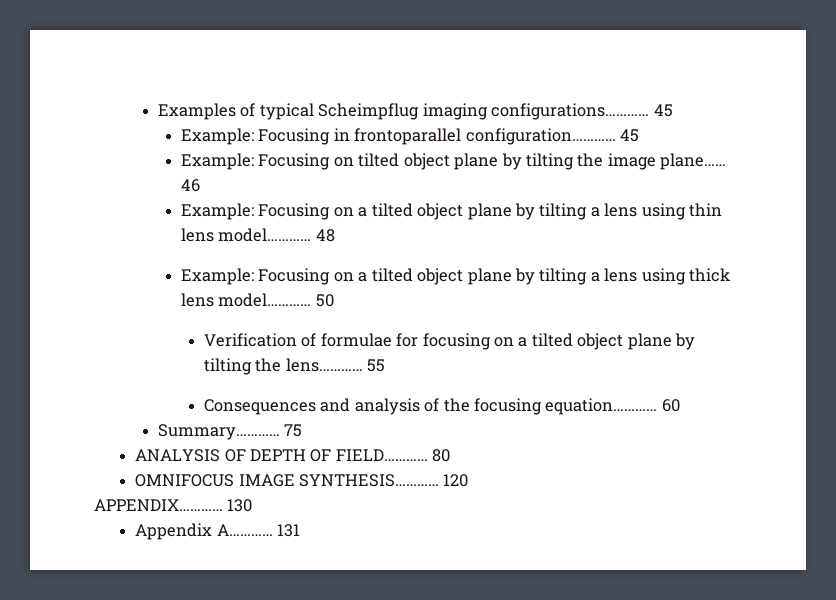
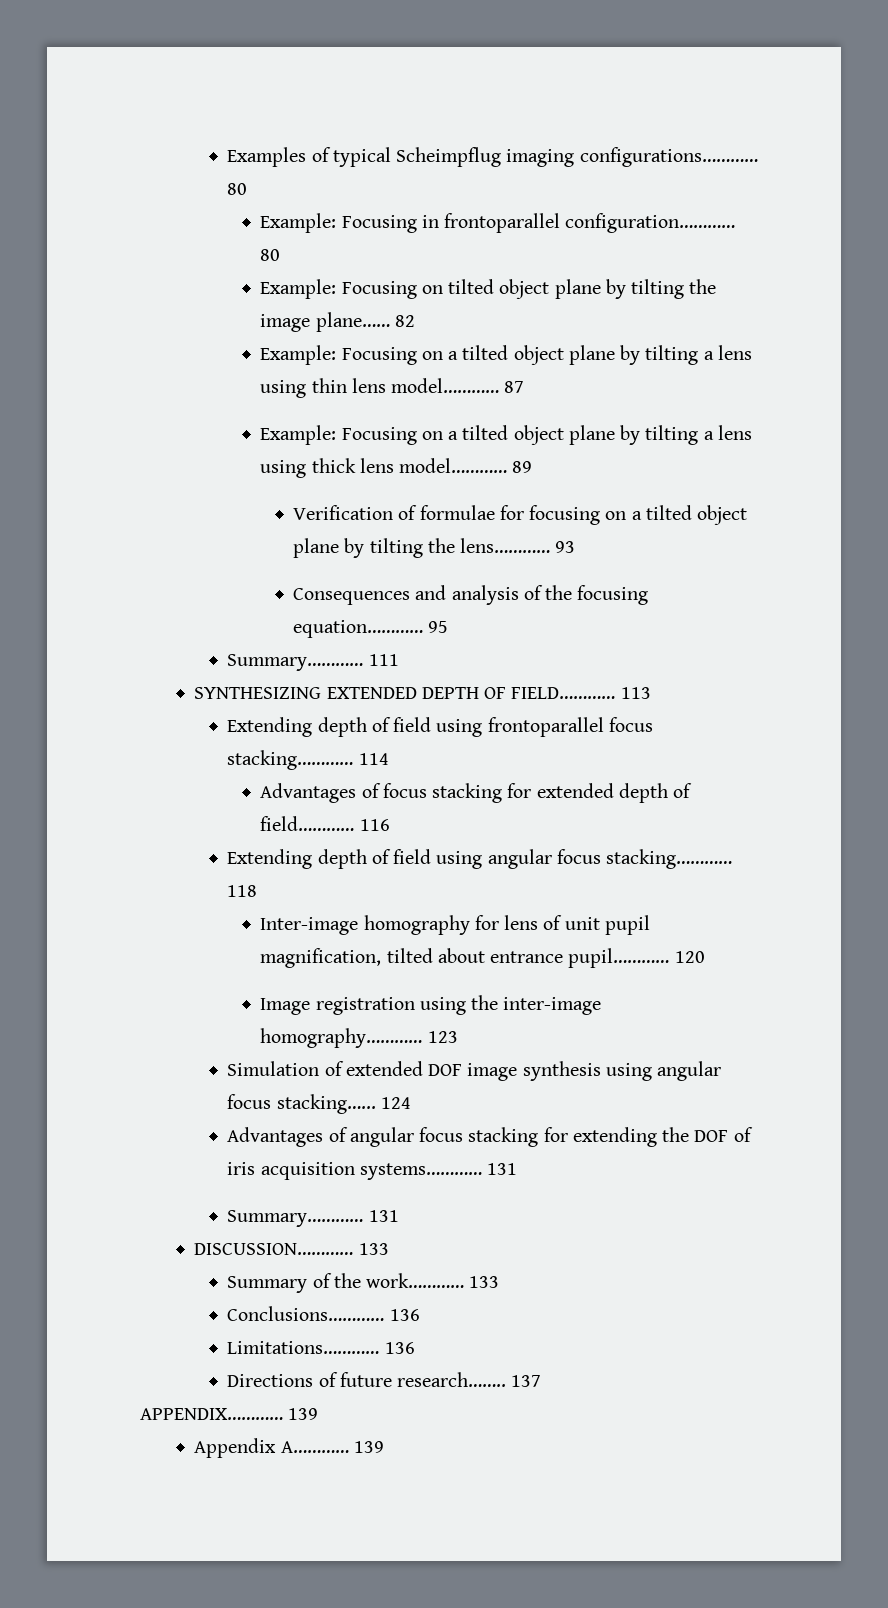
[653,104,673,117] 45 -> [227,183,248,195] 80
[620,129,640,142] 45 -> [260,249,281,261] 80
[180,179,200,192] 46 -> [394,315,415,327] 82
[315,229,335,242] 48 -> [504,381,525,393] 87
[315,294,334,307] 50 -> [512,461,533,473] 89
[367,359,386,372] 55 -> [555,541,576,553] 93
[661,399,680,412] [157,424,303,440] [135,449,451,462] [135,474,469,487] 60 // Summary………… 75 // ANALYSIS OF DEPTH OF FIELD………… 80 // OMNIFOCUS IMAGE SYNTHESIS………… 120 -> [428,621,449,633] [227,654,399,671] [194,687,651,699] [227,717,653,737] [227,750,389,770] [260,783,693,803] [260,816,390,831] [227,849,733,869] [227,885,258,897] [260,915,650,935] [260,948,705,968] [260,995,602,1015] [260,1028,458,1048] [227,1061,722,1081] [227,1094,411,1114] [227,1127,753,1147] [227,1162,518,1180] [227,1210,399,1227] [194,1243,389,1255] [227,1273,500,1293] [227,1306,420,1321] [227,1341,415,1354] [227,1372,542,1387] 95 // Summary………… 111 // SYNTHESIZING EXTENDED DEPTH OF FIELD………… 113 // Extending depth of field using frontoparallel focus stacking………… 114 // Advantages of focus stacking for extended depth of field………… 116 // Extending depth of field using angular focus stacking………… 118 // Inter-image homography for lens of unit pupil magnification, tilted about entrance pupil………… 120 // Image registration using the inter-image homography………… 123 // Simulation of extended DOF image synthesis using angular focus stacking…... 124 // Advantages of angular focus stacking for extending the DOF of iris acquisition systems………… 131 // Summary………… 131 // DISCUSSION………… 133 // Summary of the work………… 133 // Conclusions………… 136 // Limitations………… 136 // Directions of future research…….. 137
[227,499,253,512] 130 -> [288,1408,319,1420] 139
[276,524,300,537] 131 -> [353,1441,384,1453] 139

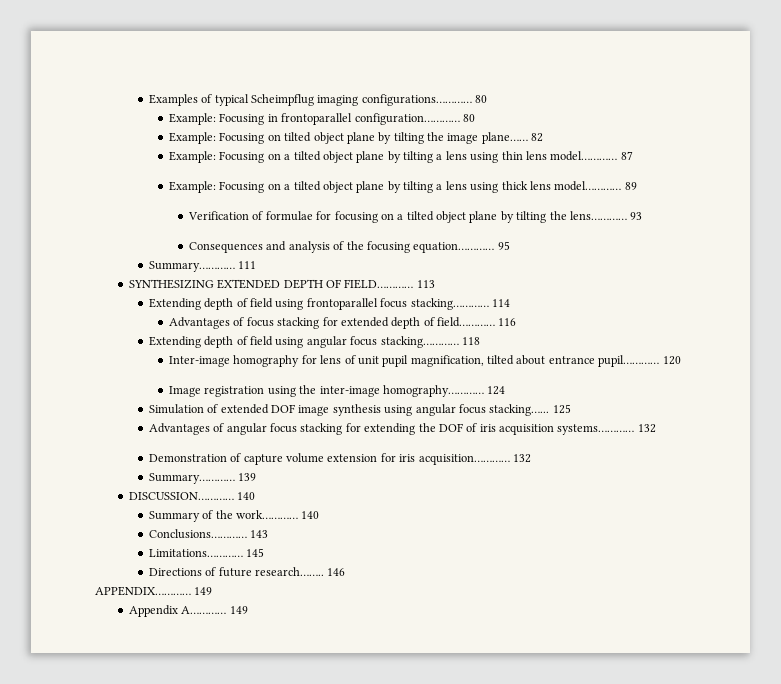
[427,1031,458,1043] 123 -> [487,386,506,395] 124
[380,1097,411,1109] 124 -> [552,404,571,414] 125
[487,1163,518,1175] [227,1210,399,1227] 131 // Summary………… 131 -> [637,424,656,433] [148,453,531,465] [148,473,257,484] 132 // Demonstration of capture volume extension for iris acquisition………… 132 // Summary………… 139
[358,1243,389,1255] 133 -> [237,492,256,500] 140
[469,1276,500,1288] 133 -> [301,511,320,519] 140
[389,1309,420,1321] 136 -> [250,530,269,538] 143
[384,1342,415,1354] 136 -> [246,548,265,557] 145
[511,1375,542,1387] 137 -> [327,568,346,576] 146
[288,1408,319,1420] 139 -> [194,587,213,595] 149
[353,1441,384,1453] 139 -> [229,606,248,614] 149

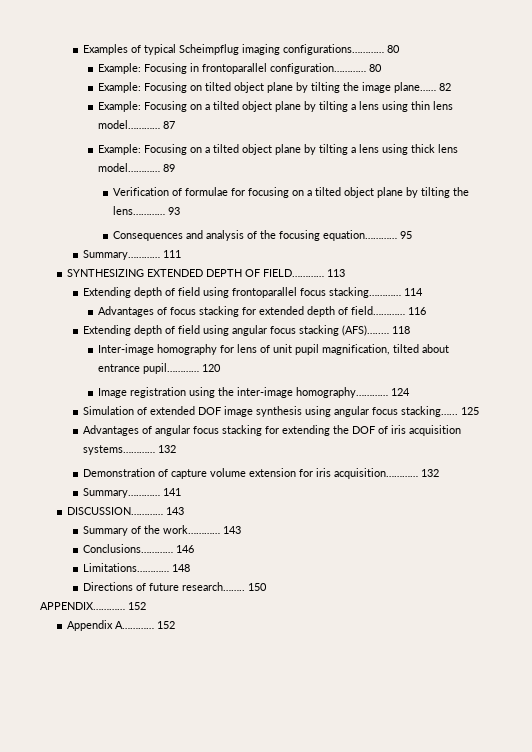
[380,336,459,348] stacking………… -> [298,325,389,336] stacking (AFS)…..…
[238,473,257,481] 139 -> [162,488,181,496] 141
[237,492,256,500] 140 -> [166,507,185,515] 143
[301,511,320,519] 140 -> [222,526,241,534] 143
[250,530,269,538] 143 -> [175,545,194,553] 146
[246,548,265,557] 145 -> [171,564,190,572] 148
[327,568,346,576] 146 -> [247,583,267,591] 150
[194,587,213,595] 149 -> [128,602,146,610] 152
[229,606,248,614] 149 -> [157,621,176,629] 152

